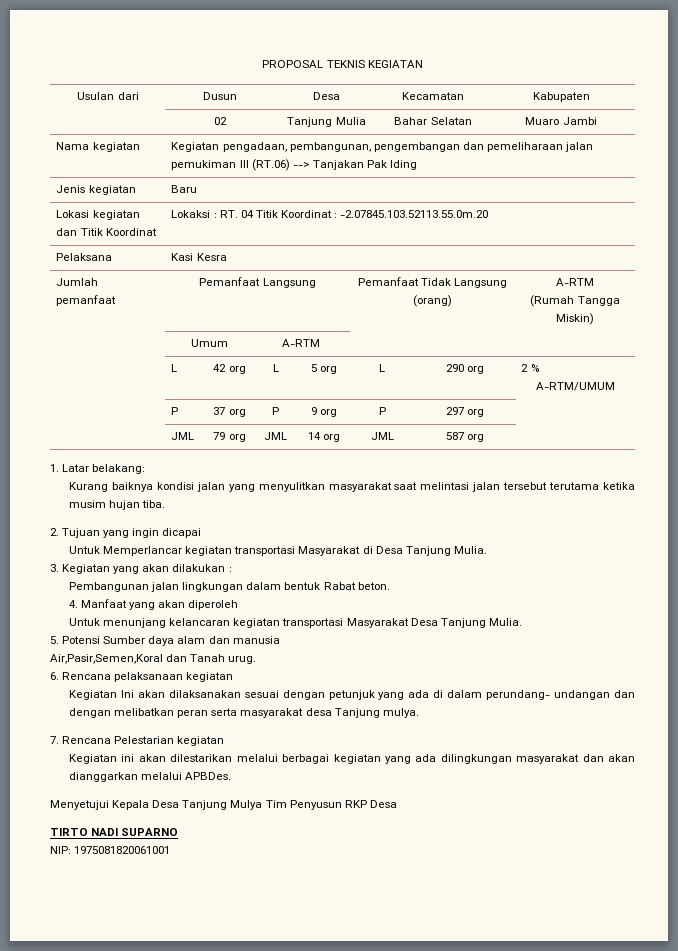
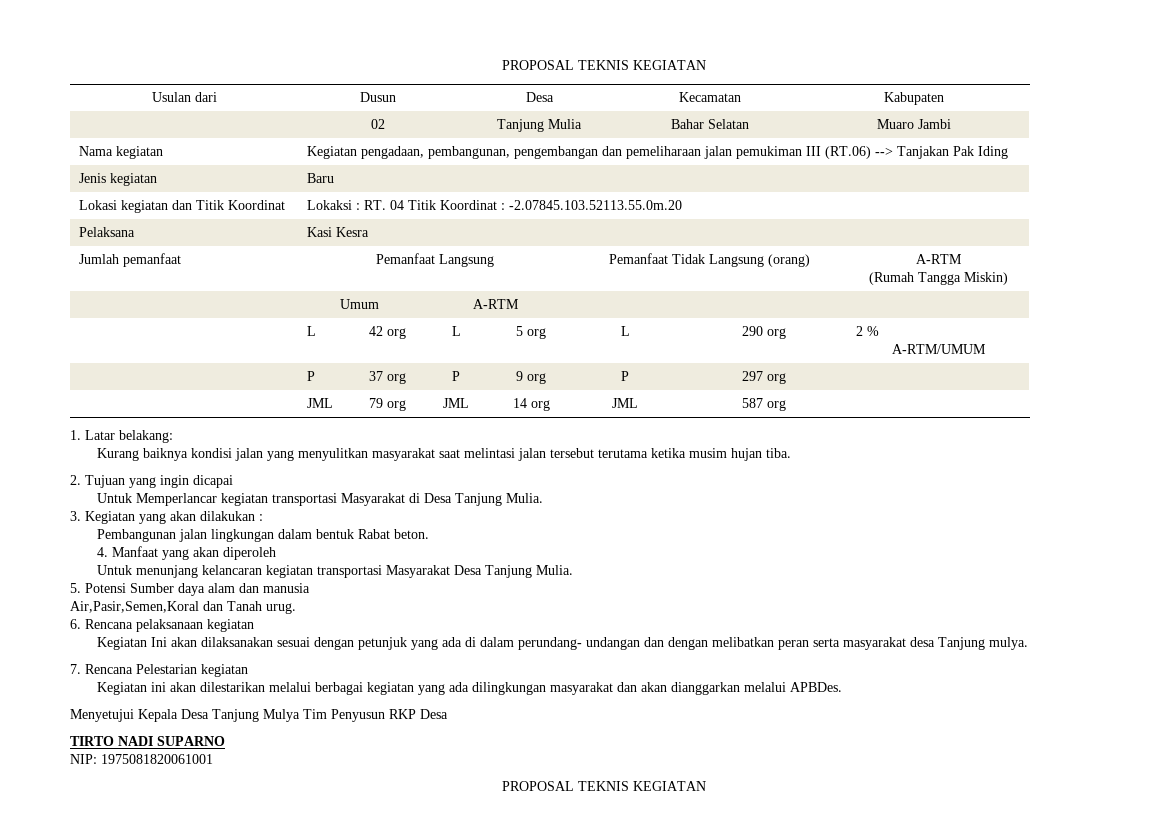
(171, 850) none -> [502,781,706,791] // PROPOSAL TEKNIS KEGIATAN

